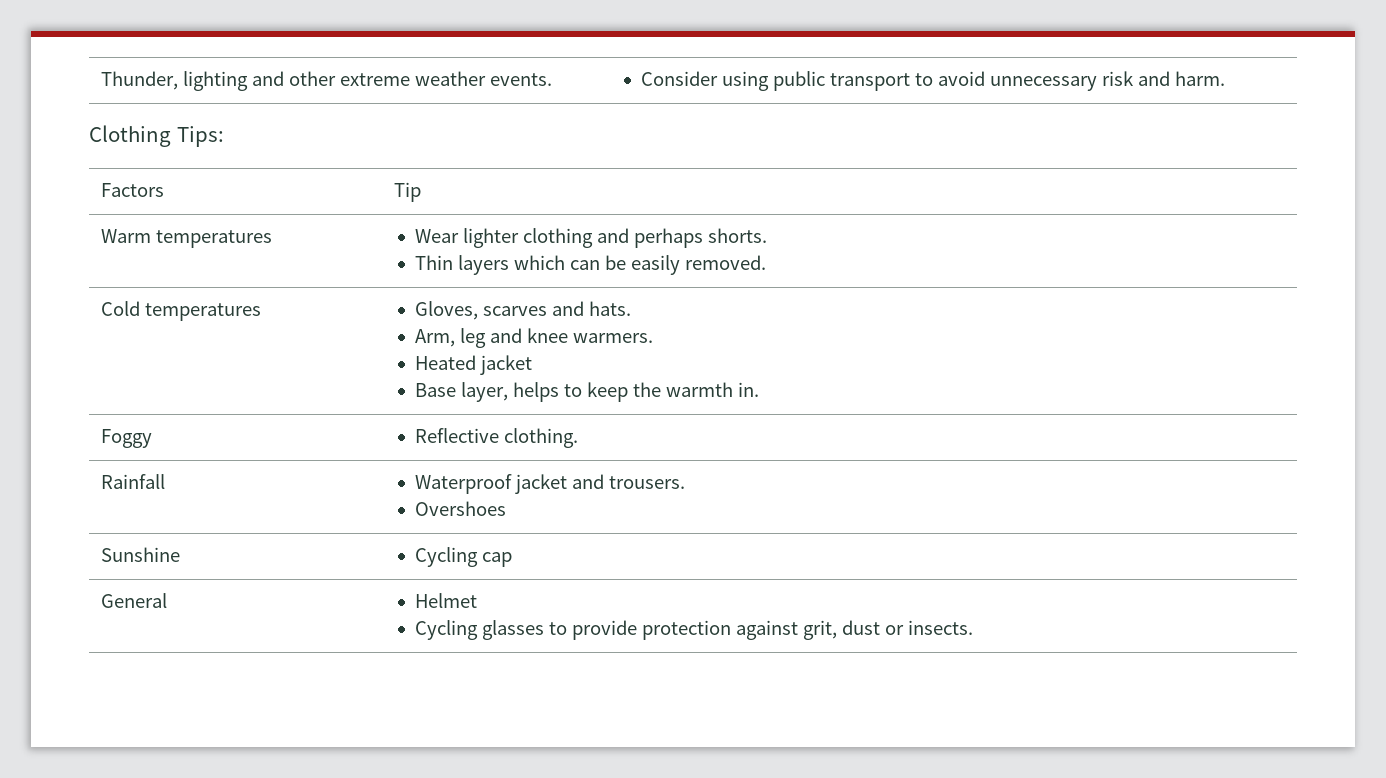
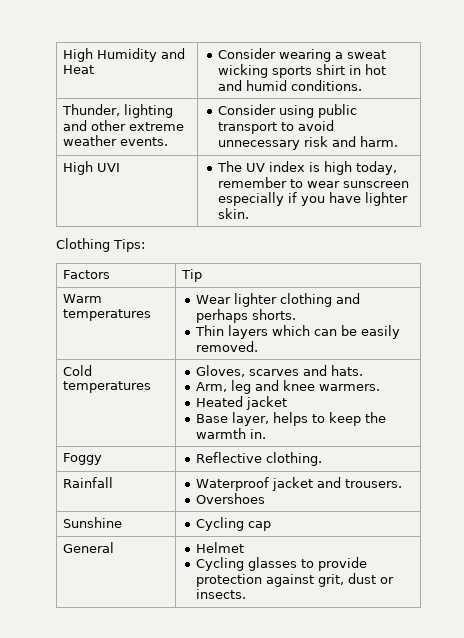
(101, 80) none -> [63,48,186,62] [63,65,95,74] [218,48,387,62] [218,64,387,78] [218,80,363,91] High Humidity and Heat | Consider wearing a sweat wicking sports shirt in hot and humid conditions. //
(1225, 78) none -> [63,161,121,175] [217,161,398,175] [218,177,410,188] [218,192,409,206] [218,208,250,219] // High UVI | The UV index is high today, remember to wear sunscreen especially if you have lighter skin.

